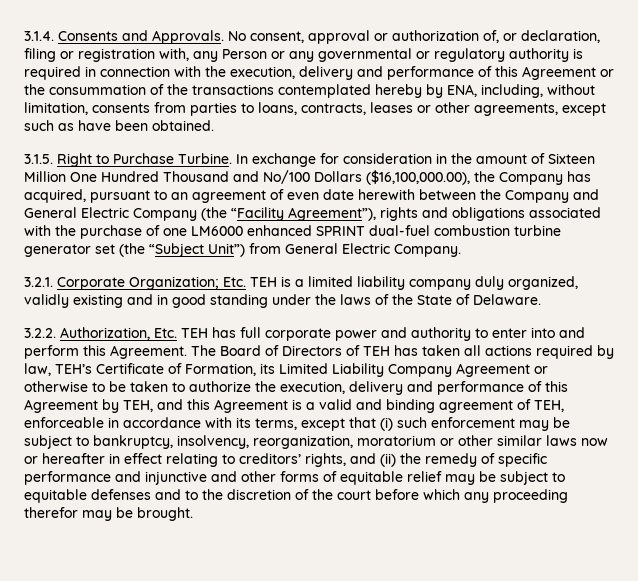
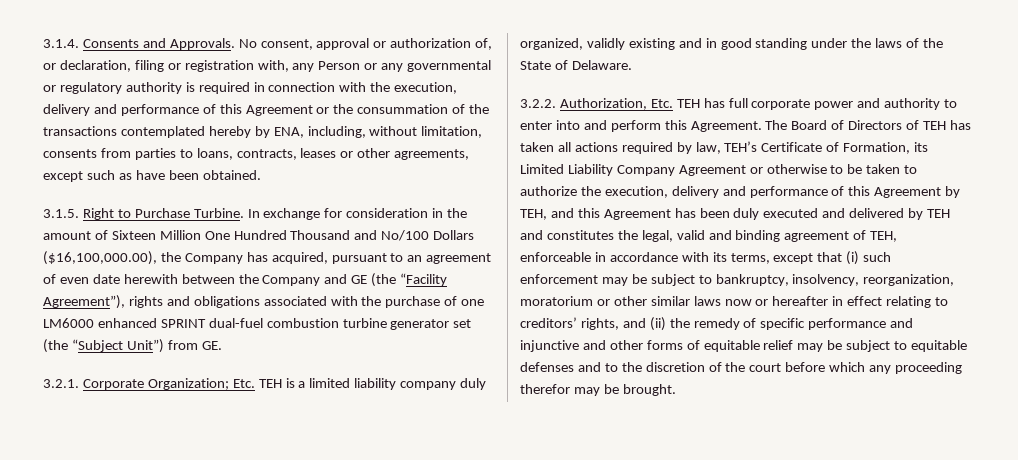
[24,207,197,221] General Electric Company -> [351,275,368,284] GE
[285,243,461,257] General Electric Company. -> [201,341,222,350] GE.
[292,399,315,410] is a -> [674,208,951,220] [520,230,673,242] has been duly executed and delivered by TEH and constitutes the legal,

